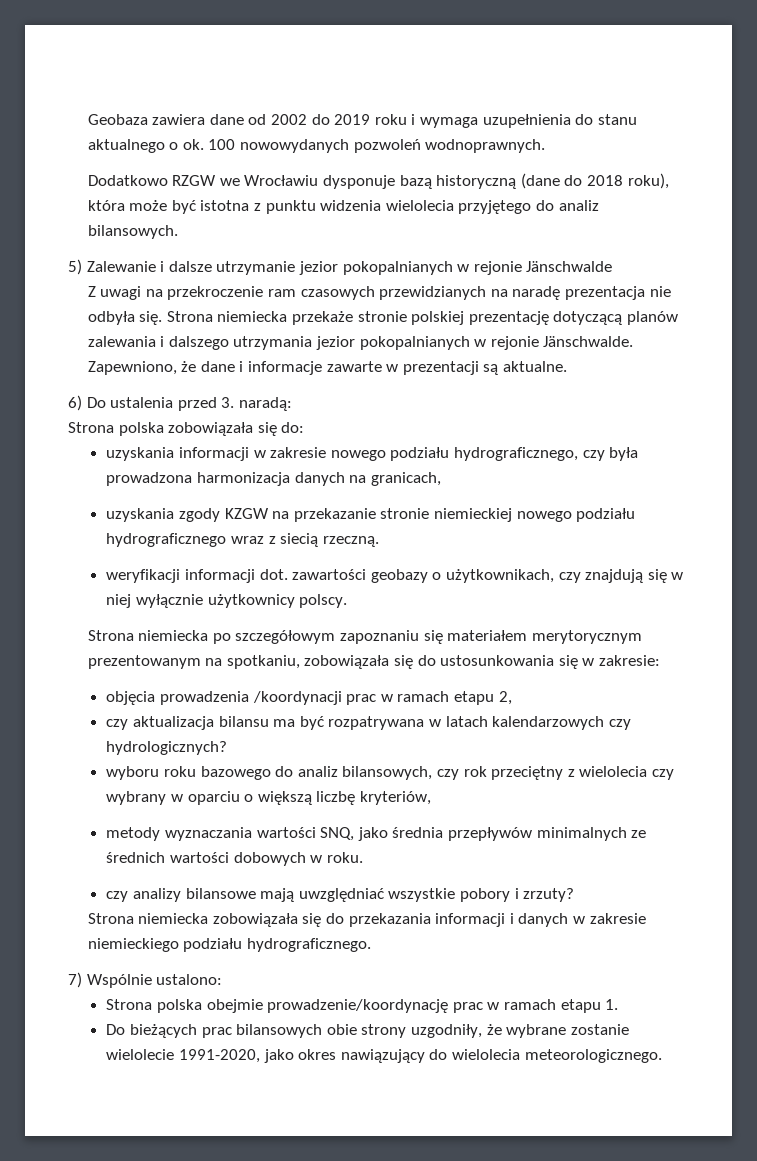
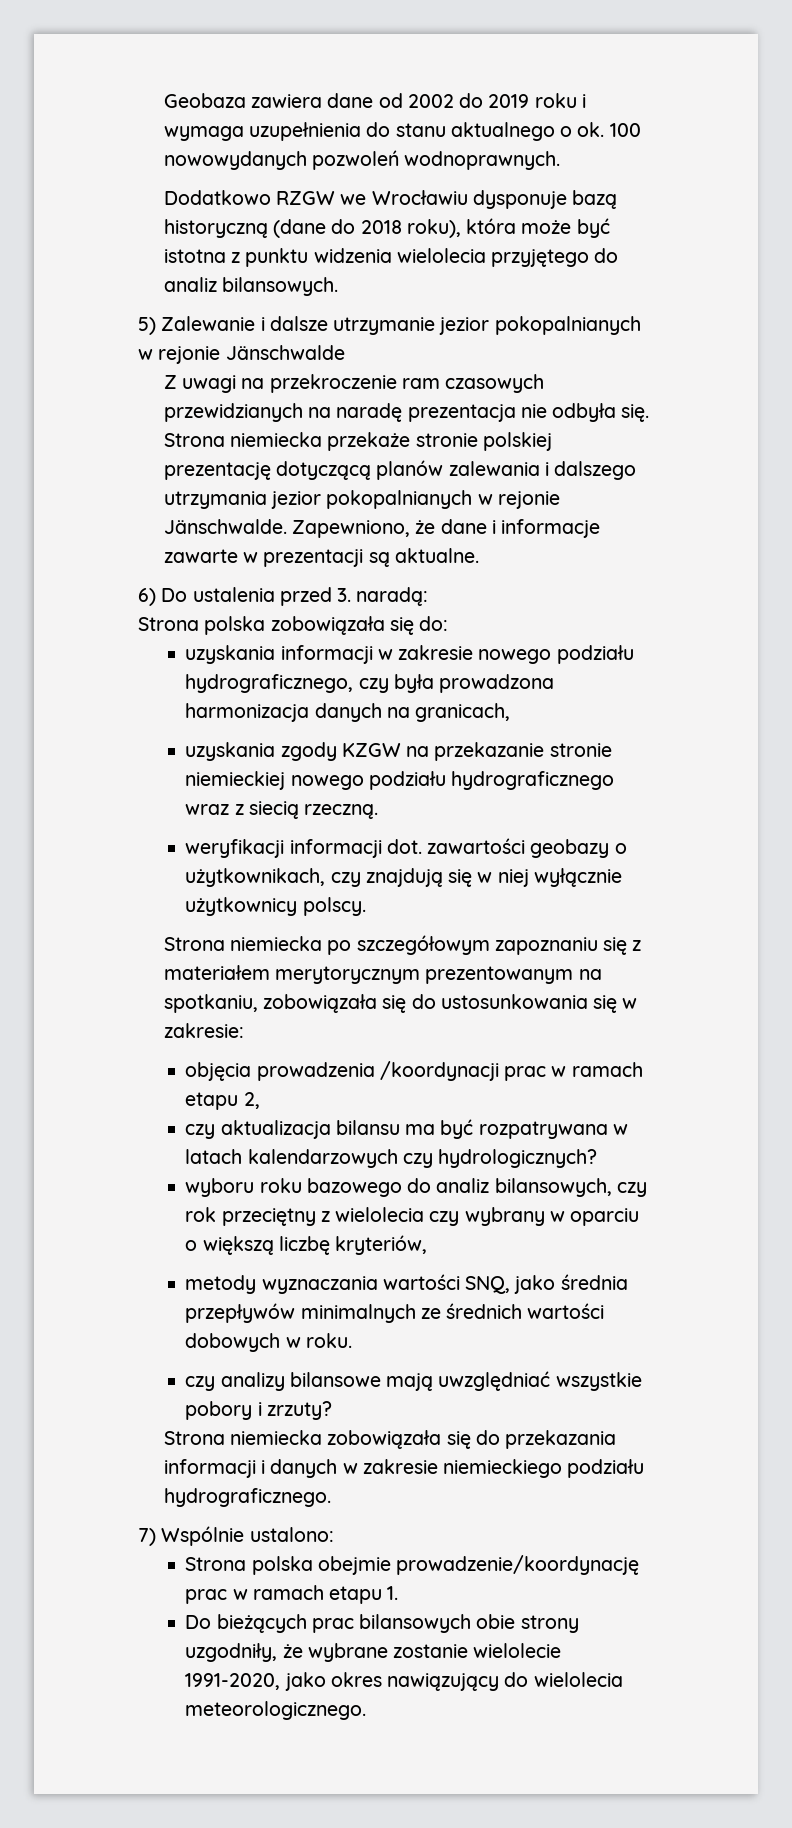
(443, 637) none -> [632,940,642,951] z

